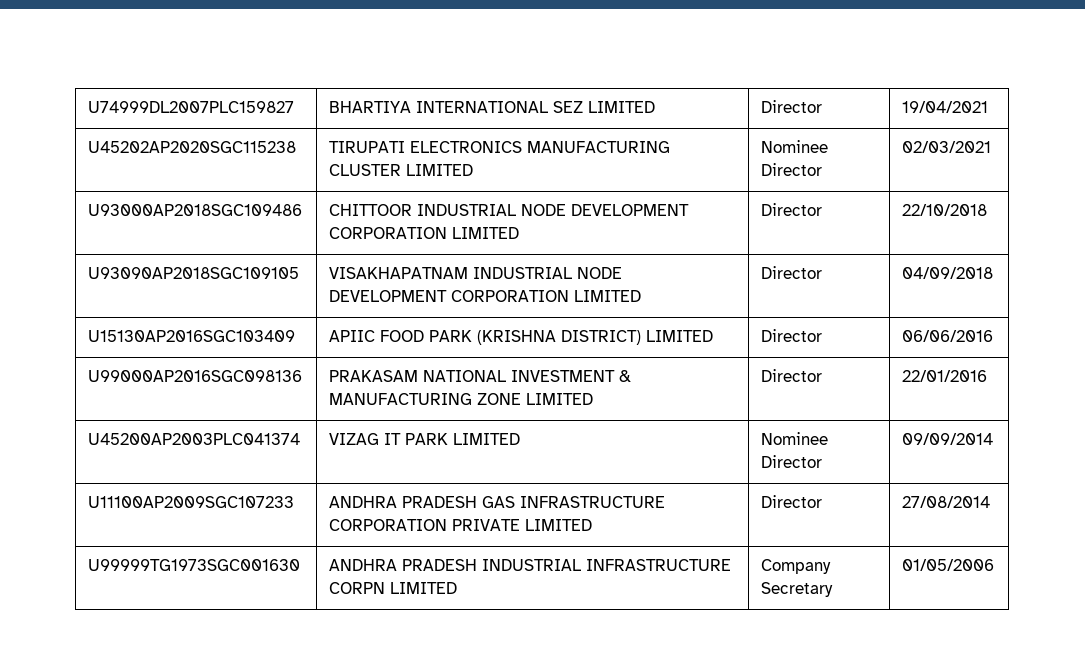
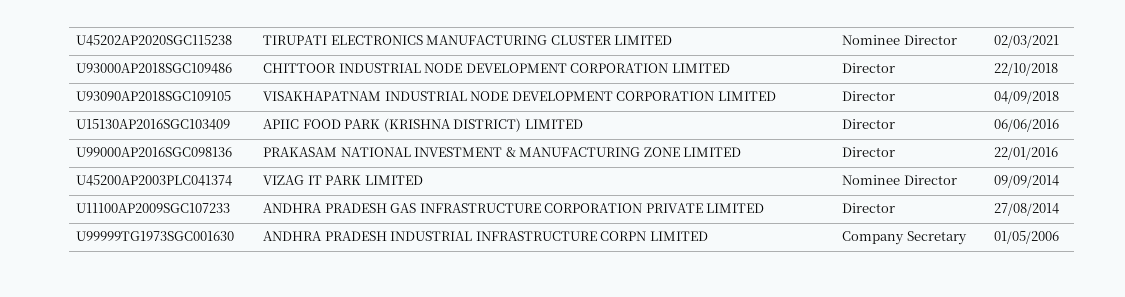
[88,101,295,113] [329,101,656,113] [761,100,823,113] [902,101,989,113] U74999DL2007PLC159827 | BHARTIYA INTERNATIONAL SEZ LIMITED | Director | 19/04/2021 // -> (76, 40) none

